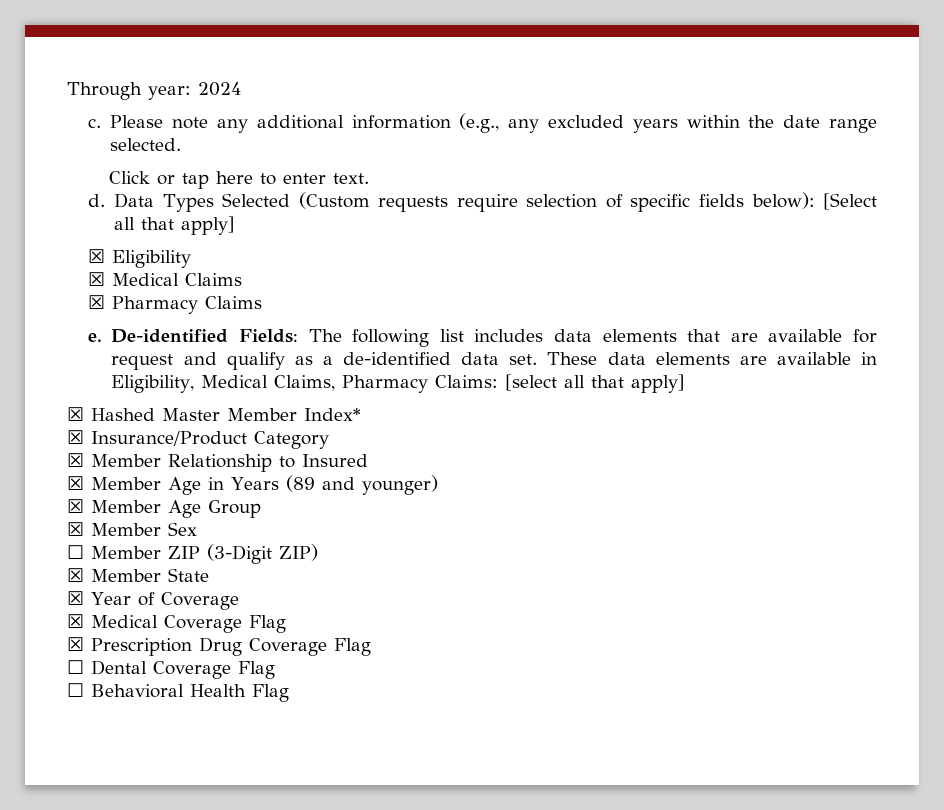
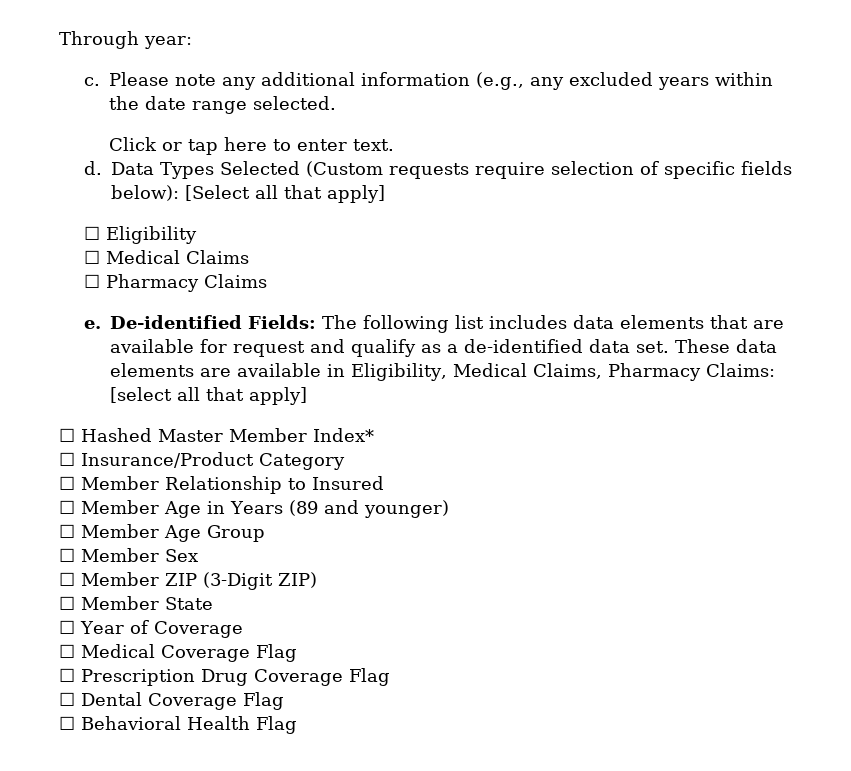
[198,82,241,96] 2024 -> (192, 42) none
[87,249,105,263] ☒ -> [83,226,100,240] ☐
[87,272,105,286] ☒ -> [83,250,100,264] ☐
[87,295,105,309] ☒ -> [83,274,100,288] ☐
[67,407,84,421] ☒ -> [59,428,75,442] ☐
[67,430,84,444] ☒ -> [59,452,75,466] ☐
[67,453,84,467] ☒ -> [59,476,75,490] ☐
[67,476,84,490] ☒ -> [59,500,75,514] ☐
[67,499,84,513] ☒ -> [59,524,75,538] ☐
[67,522,84,536] ☒ -> [59,548,75,562] ☐
[67,568,84,582] ☒ -> [59,596,75,610] ☐
[67,591,84,605] ☒ -> [59,620,75,634] ☐
[67,614,84,628] ☒ -> [59,644,75,658] ☐
[67,637,84,651] ☒ -> [59,668,75,682] ☐

